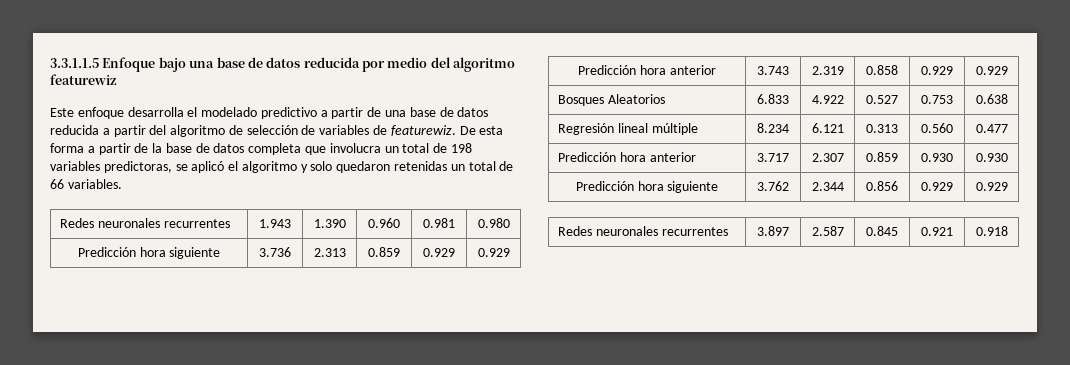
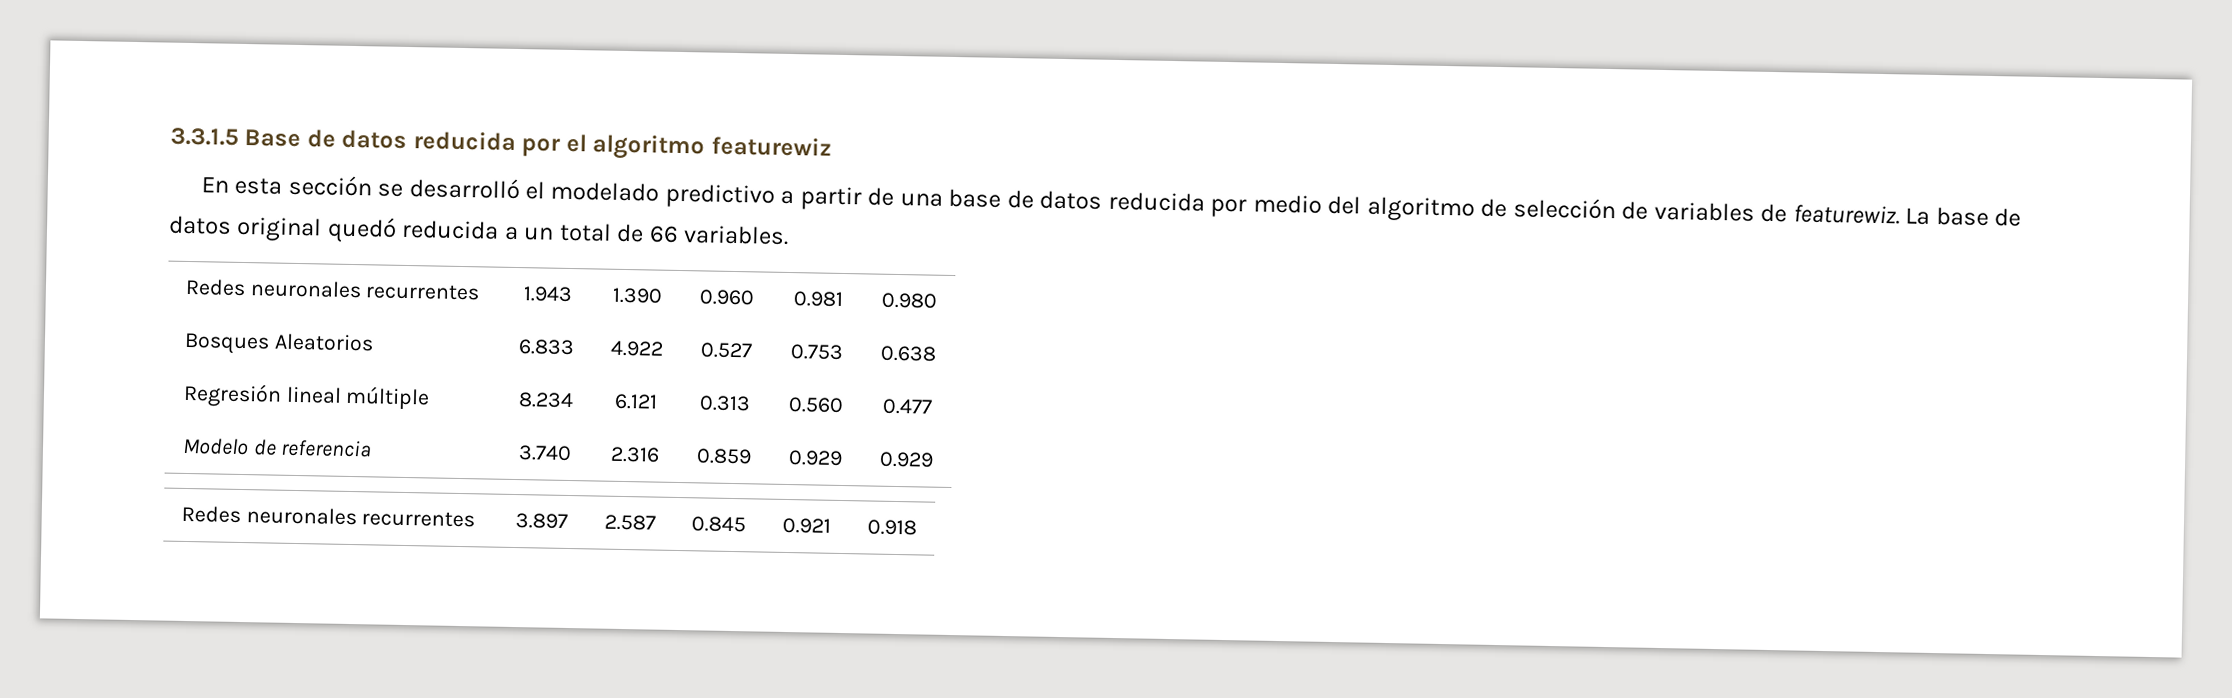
[50,57,451,72] 3.3.1.1.5 Enfoque bajo una base de datos reducida por medio del -> [170,127,587,157] 3.3.1.5 Base de datos reducida por el
[50,107,184,119] Este enfoque desarrolla -> [200,174,521,200] En esta sección se desarrolló
[102,125,146,137] a partir -> [1210,194,1322,218] por medio
[459,126,504,135] [50,143,472,155] [50,161,448,173] De esta forma a partir de la base de datos completa que involucra un total de 198 variables predictoras, se aplicó el algoritmo y solo quedaron retenidas -> [1905,206,2022,227] [168,215,519,243] La base de datos original quedó reducida a
[77,247,221,259] [259,247,291,257] [313,248,346,257] [368,247,400,257] [423,248,455,257] [477,248,510,257] [578,65,716,75] [757,66,789,75] [811,66,844,75] [866,65,898,75] [921,66,953,75] [975,66,1008,75] // Predicción hora siguiente | 3.736 | 2.313 | 0.859 | 0.929 | 0.929 // Predicción hora anterior | 3.743 | 2.319 | 0.858 | 0.929 | 0.929 -> (937, 300) none
[558,152,696,162] [757,153,789,162] [811,153,844,162] [866,152,898,162] [921,153,953,162] [975,153,1008,162] [575,181,719,193] [757,181,789,191] [811,182,844,191] [866,181,898,191] Predicción hora anterior | 3.717 | 2.307 | 0.859 | 0.930 | 0.930 // Predicción hora siguiente | 3.762 | 2.344 | 0.856 -> [181,437,373,458] [517,445,572,462] [609,446,660,463] [696,448,752,465] Modelo de referencia | 3.740 | 2.316 | 0.859

